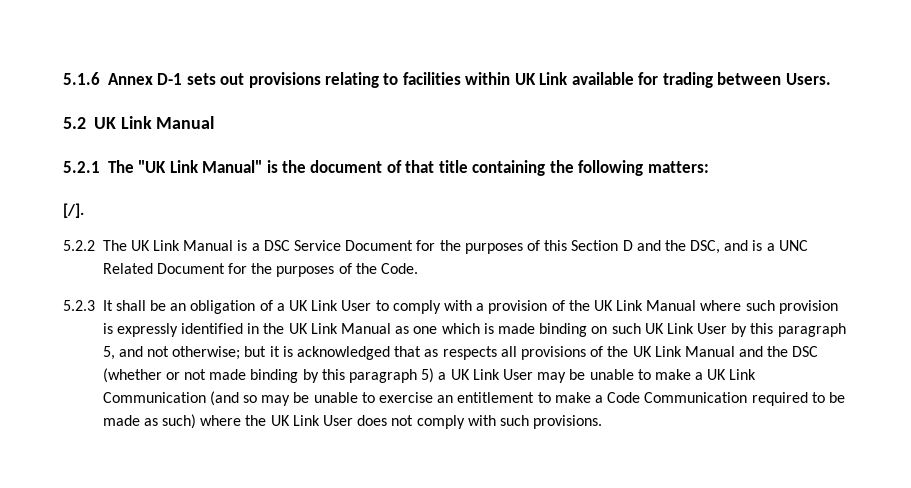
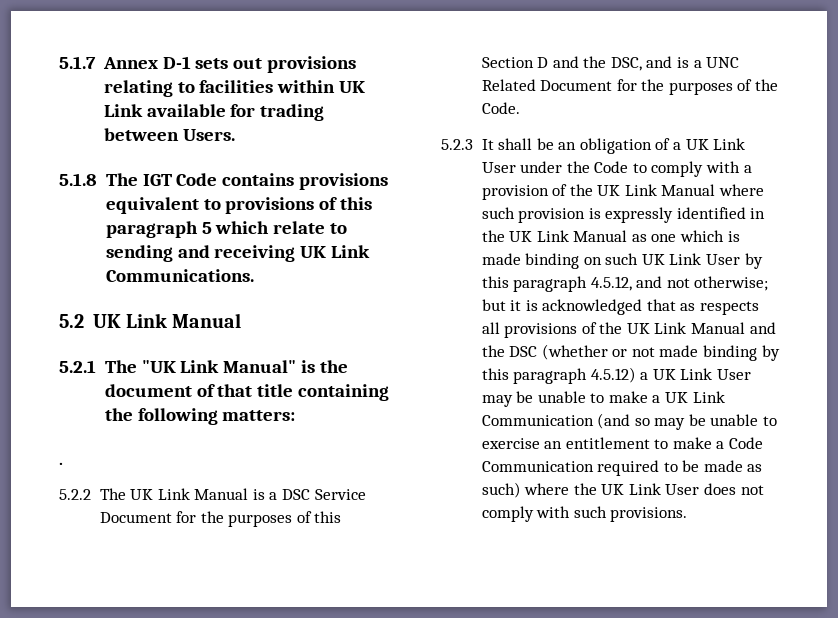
[63,72,100,85] 5.1.6 -> [59,56,96,69] 5.1.7
(831, 79) none -> [59,173,389,190] [105,197,373,214] [105,221,348,238] [105,245,371,262] [105,269,254,282] // 5.1.8 The IGT Code contains provisions equivalent to provisions of this paragraph 5 which relate to sending and receiving UK Link Communications.
[63,203,84,218] [/]. -> [59,462,63,465] .
(372, 305) none -> [520,161,629,173] under the Code
[102,346,115,360] 5, -> [590,276,632,291] 4.5.12,
[421,368,435,383] 5) -> [590,367,636,383] 4.5.12)

